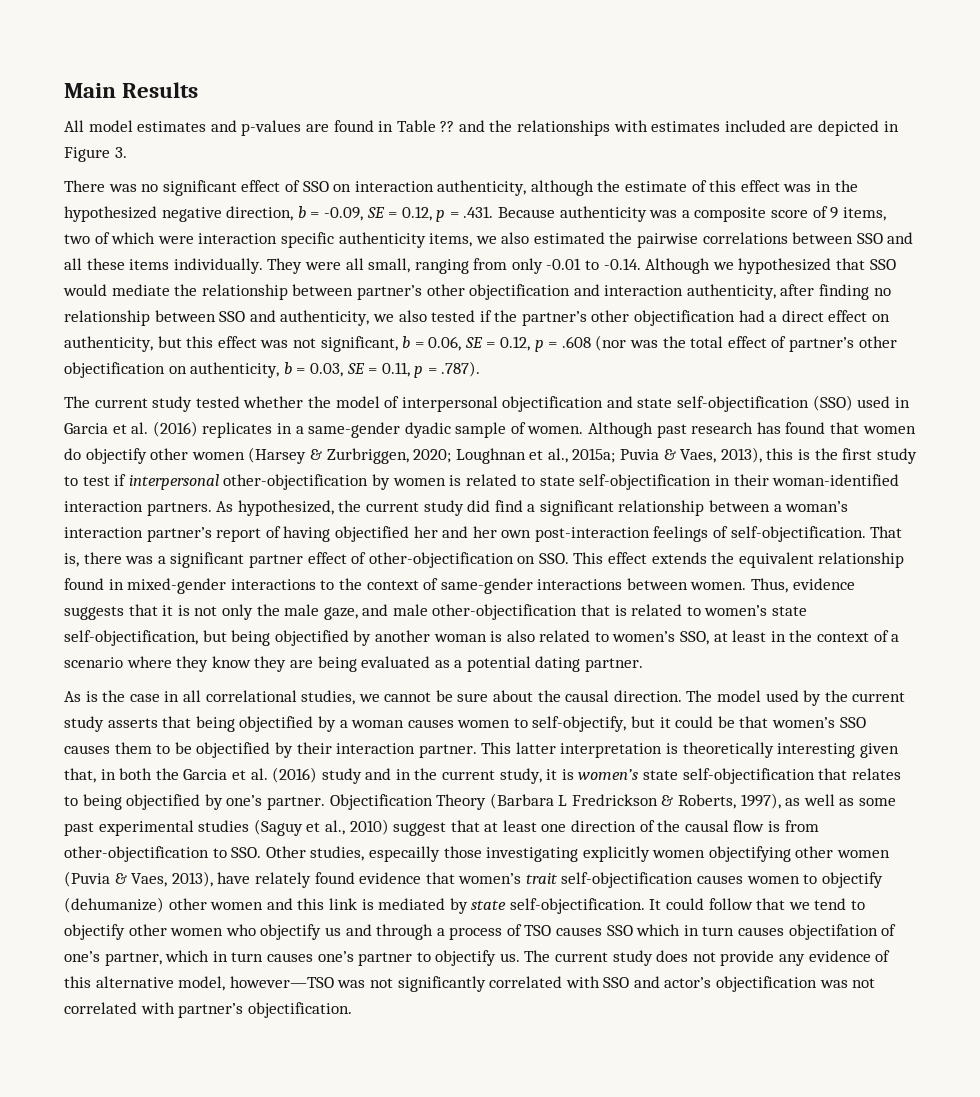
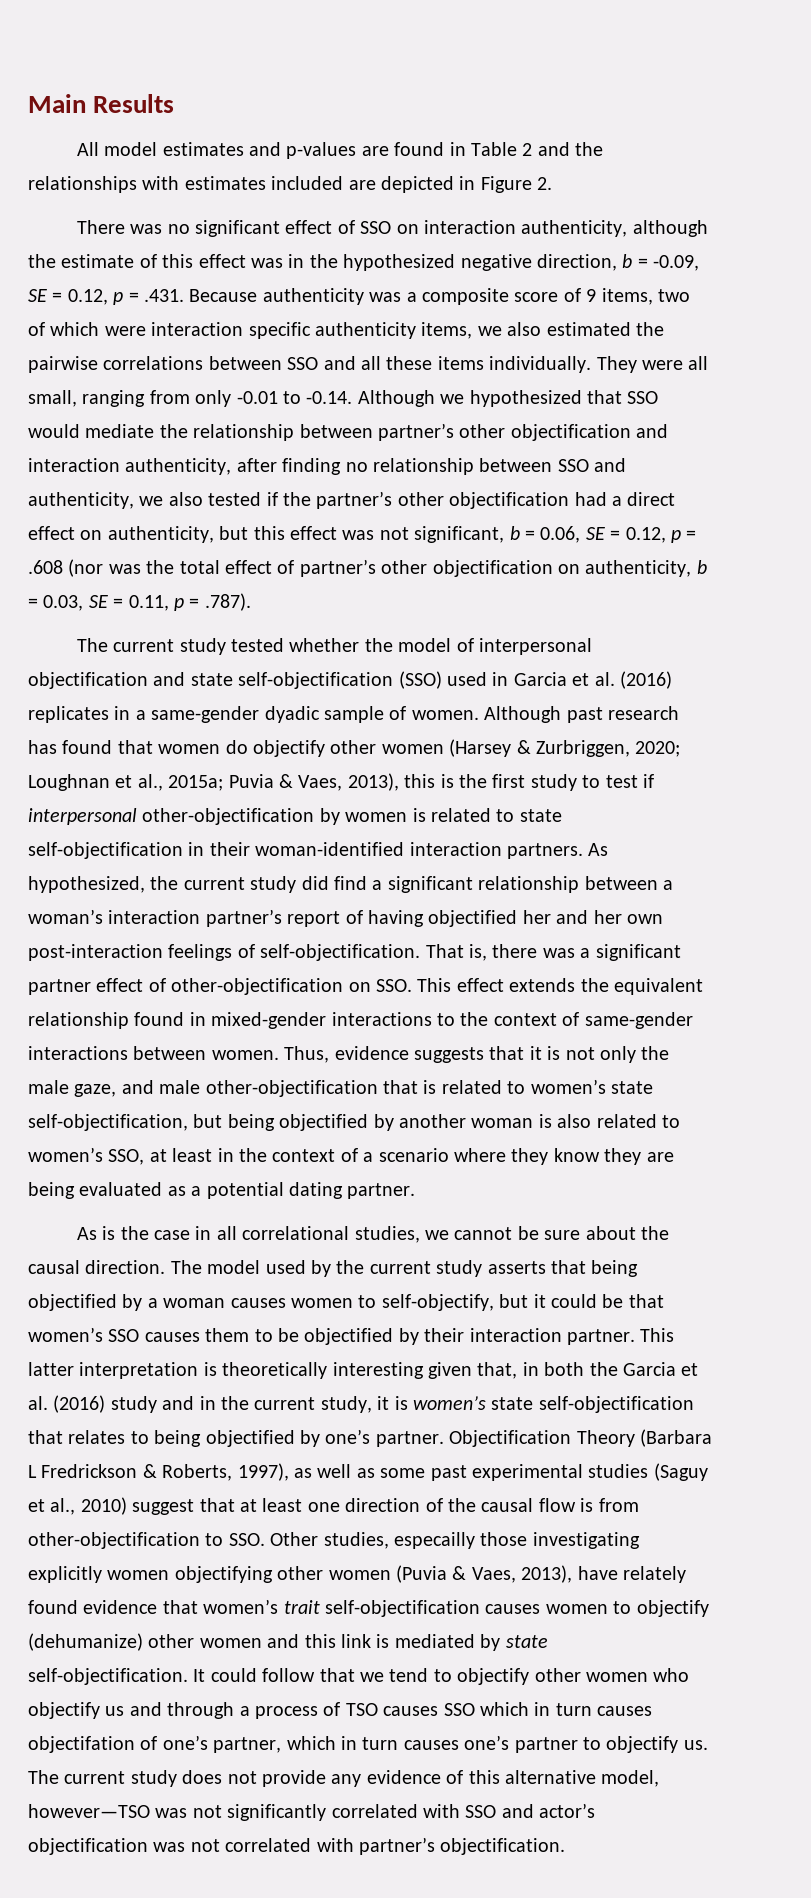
[440,121,455,132] ?? -> [522,143,533,156] 2
[114,147,127,158] 3. -> [537,177,553,190] 2.

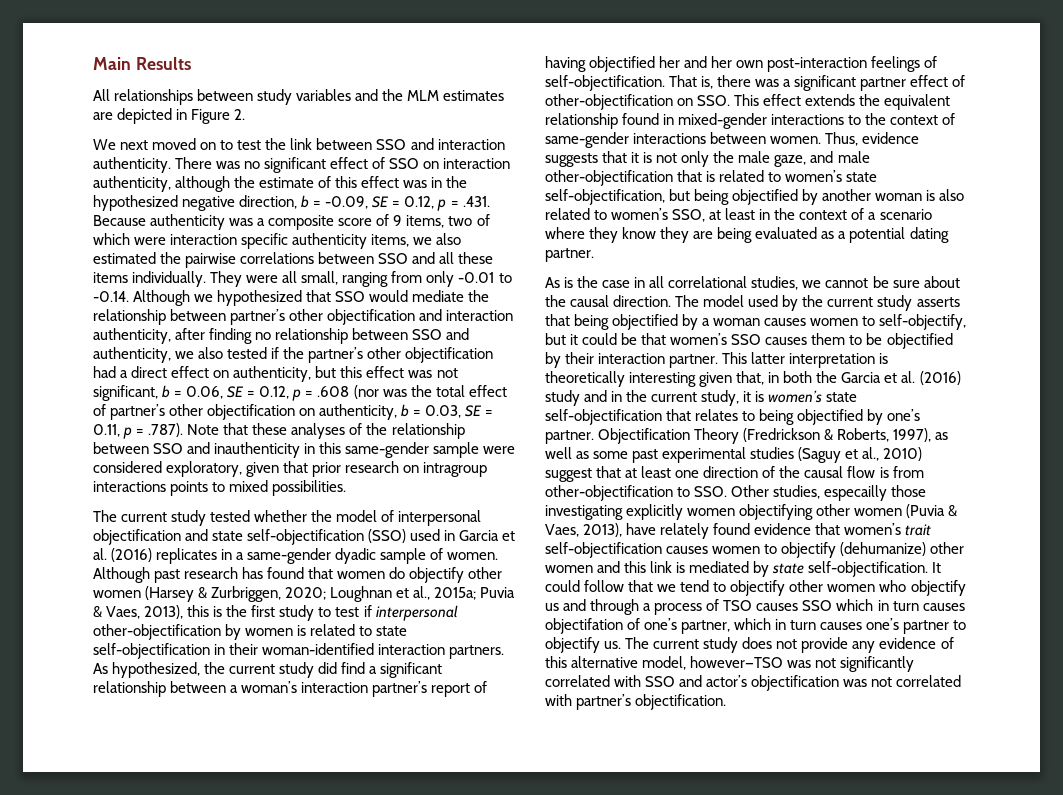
[104,142,604,159] [28,176,344,193] model estimates and p-values are found in Table 2 and the relationships with estimates included -> [114,89,505,105] relationships between study variables and the MLM estimates
(553, 183) none -> [93,138,505,150] [93,157,171,173] We next moved on to test the link between SSO and interaction authenticity.
(251, 602) none -> [187,423,465,439] [93,442,516,458] [93,461,488,477] [93,480,347,496] Note that these analyses of the relationship between SSO and inauthenticity in this same-gender sample were considered exploratory, given that prior research on intragroup interactions points to mixed possibilities.
[639,1429,712,1447] [28,1464,138,1478] (Barbara L Fredrickson -> [743,428,821,442] (Fredrickson

